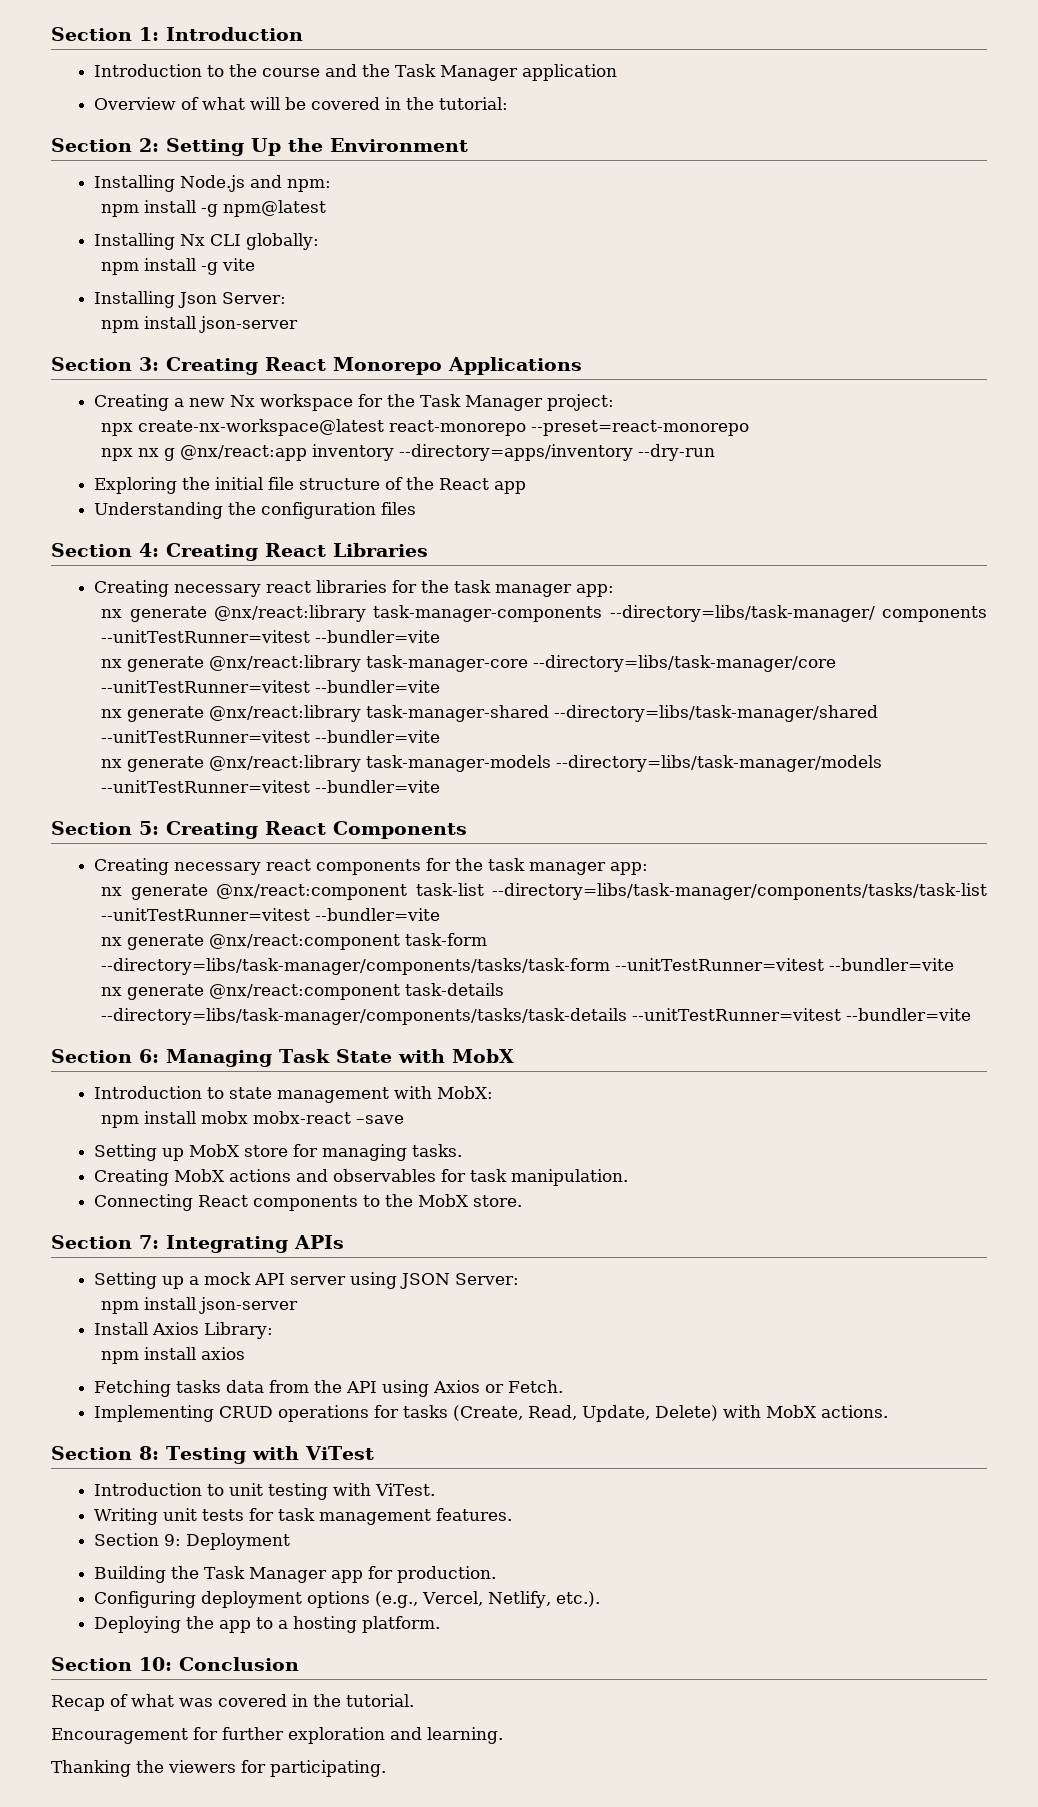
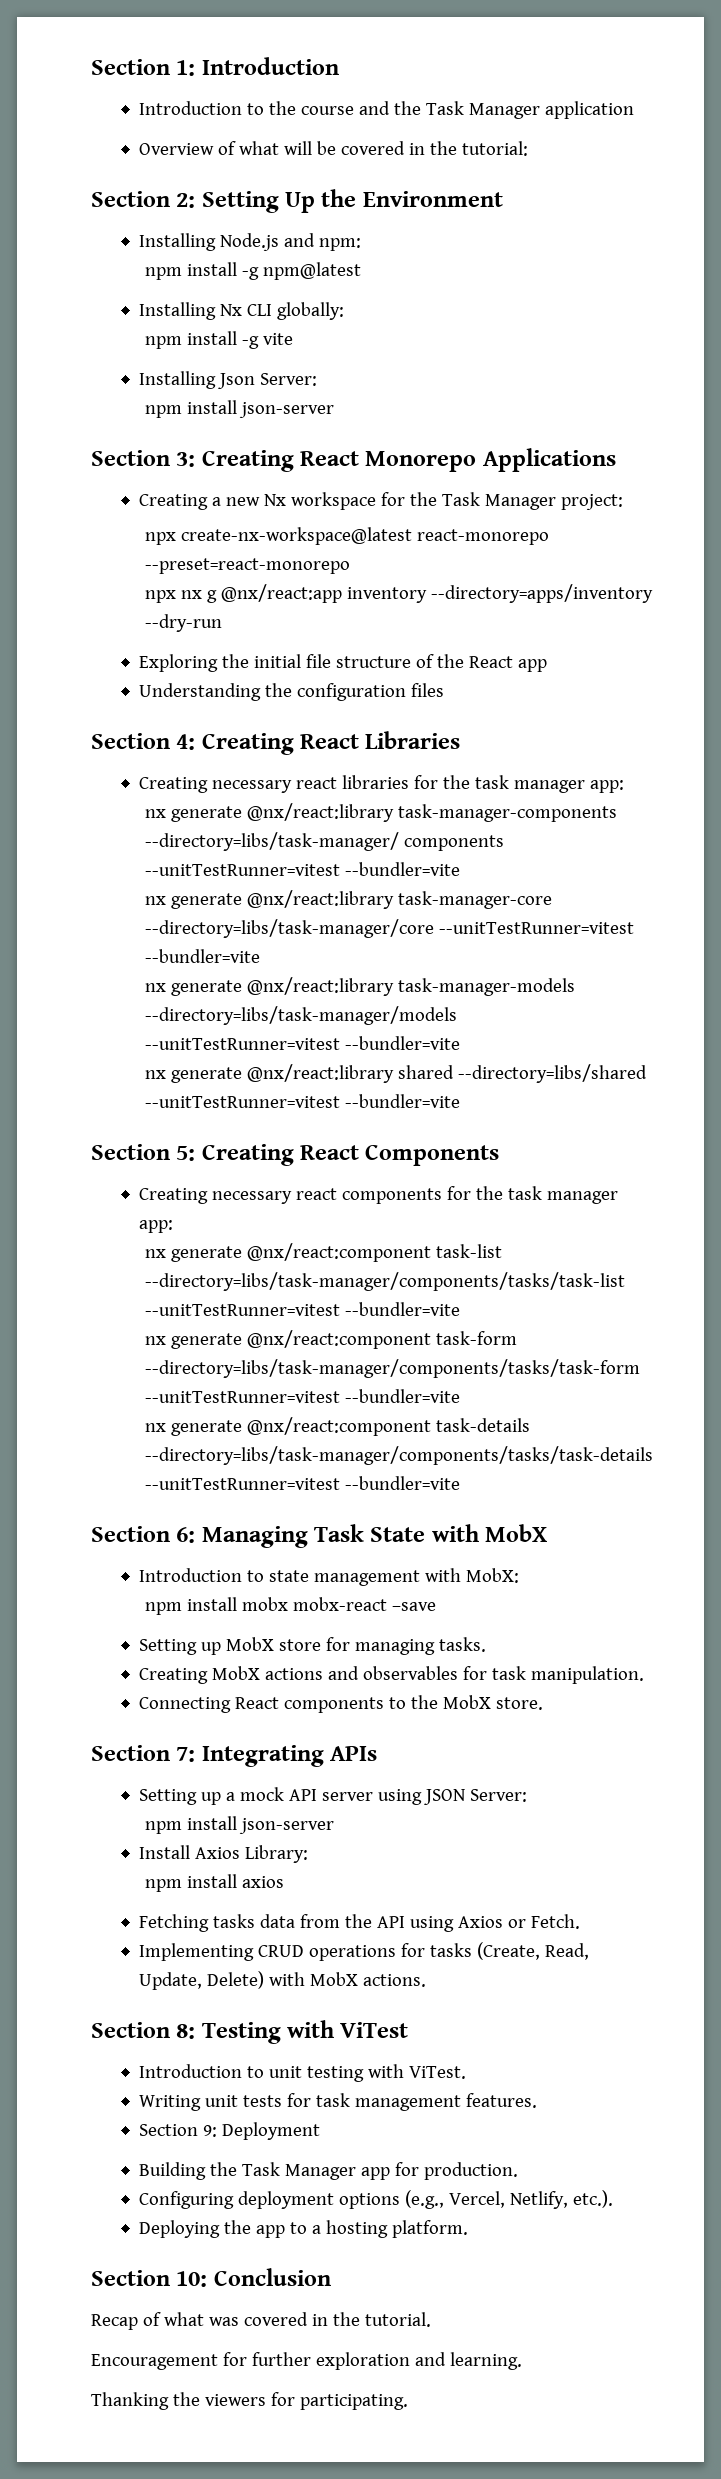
[366,705,879,722] [101,730,441,743] [101,755,883,772] task-manager-shared --directory=libs/task-manager/shared --unitTestRunner=vitest --bundler=vite // nx generate @nx/react:library task-manager-models --directory=libs/task-manager/models -> [398,978,576,996] [145,1006,458,1025] [145,1036,461,1050] [145,1064,648,1083] task-manager-models --directory=libs/task-manager/models --unitTestRunner=vitest --bundler=vite // nx generate @nx/react:library shared --directory=libs/shared

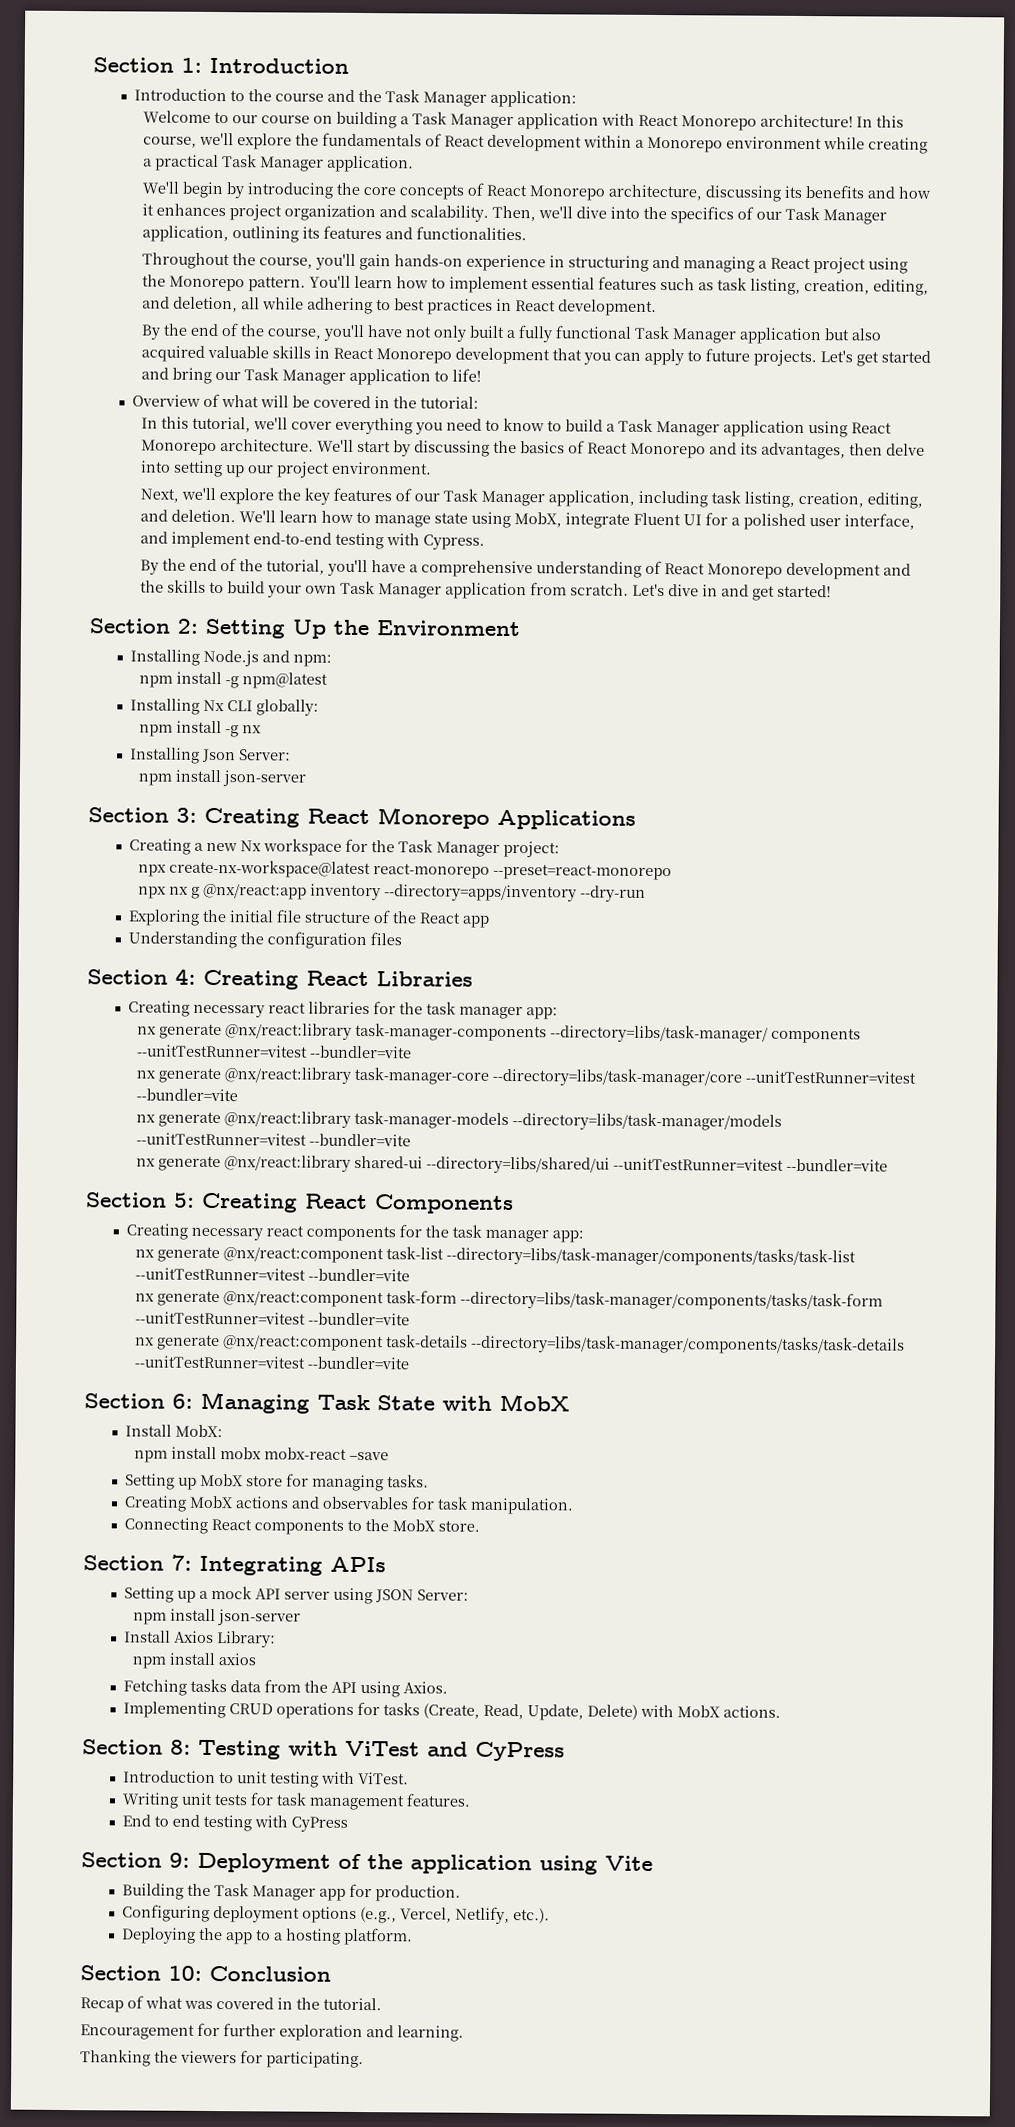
[544,101,634,119] application -> [489,90,577,108] [142,110,904,131] [142,132,928,154] [142,154,414,173] [141,181,931,202] [141,203,887,225] [141,225,527,243] [141,252,908,274] [141,274,929,296] [141,296,657,316] [140,323,882,345] [140,345,931,367] [140,367,481,386] application: // Welcome to our course on building a Task Manager application with React Monorepo architecture! In this course, we'll explore the fundamentals of React development within a Monorepo environment while creating a practical Task Manager application. // We'll begin by introducing the core concepts of React Monorepo architecture, discussing its benefits and how it enhances project organization and scalability. Then, we'll dive into the specifics of our Task Manager application, outlining its features and functionalities. // Throughout the course, you'll gain hands-on experience in structuring and managing a React project using the Monorepo pattern. You'll learn how to implement essential features such as task listing, creation, editing, and deletion, all while adhering to best practices in React development. // By the end of the course, you'll have not only built a fully functional Task Manager application but also acquired valuable skills in React Monorepo development that you can apply to future projects. Let's get started and bring our Task Manager application to life!
(528, 148) none -> [140,416,892,438] [140,439,925,460] [140,460,432,478] [139,487,923,509] [139,509,915,531] [139,531,485,550] [139,558,911,580] [139,579,831,601] // In this tutorial, we'll cover everything you need to know to build a Task Manager application using React Monorepo architecture. We'll start by discussing the basics of React Monorepo and its advantages, then delve into setting up our project environment. // Next, we'll explore the key features of our Task Manager application, including task listing, creation, editing, and deletion. We'll learn how to manage state using MobX, integrate Fluent UI for a polished user interface, and implement end-to-end testing with Cypress. // By the end of the tutorial, you'll have a comprehensive understanding of React Monorepo development and the skills to build your own Task Manager application from scratch. Let's dive in and get started!
[263,333,294,345] vite -> [241,725,262,734] nx
[398,1064,648,1083] shared --directory=libs/shared -> [353,1155,610,1174] shared-ui --directory=libs/shared/ui
[138,1568,461,1586] Introduction to state management with -> [124,1424,172,1437] Install
[457,1914,580,1929] Axios or Fetch. -> [402,1681,448,1694] Axios.
(409, 2030) none -> [427,1741,565,1762] and CyPress
[138,2122,320,2140] Section 9: Deployment -> [121,1814,348,1832] [81,1852,653,1875] End to end testing with CyPress // Section 9: Deployment of the application using Vite

